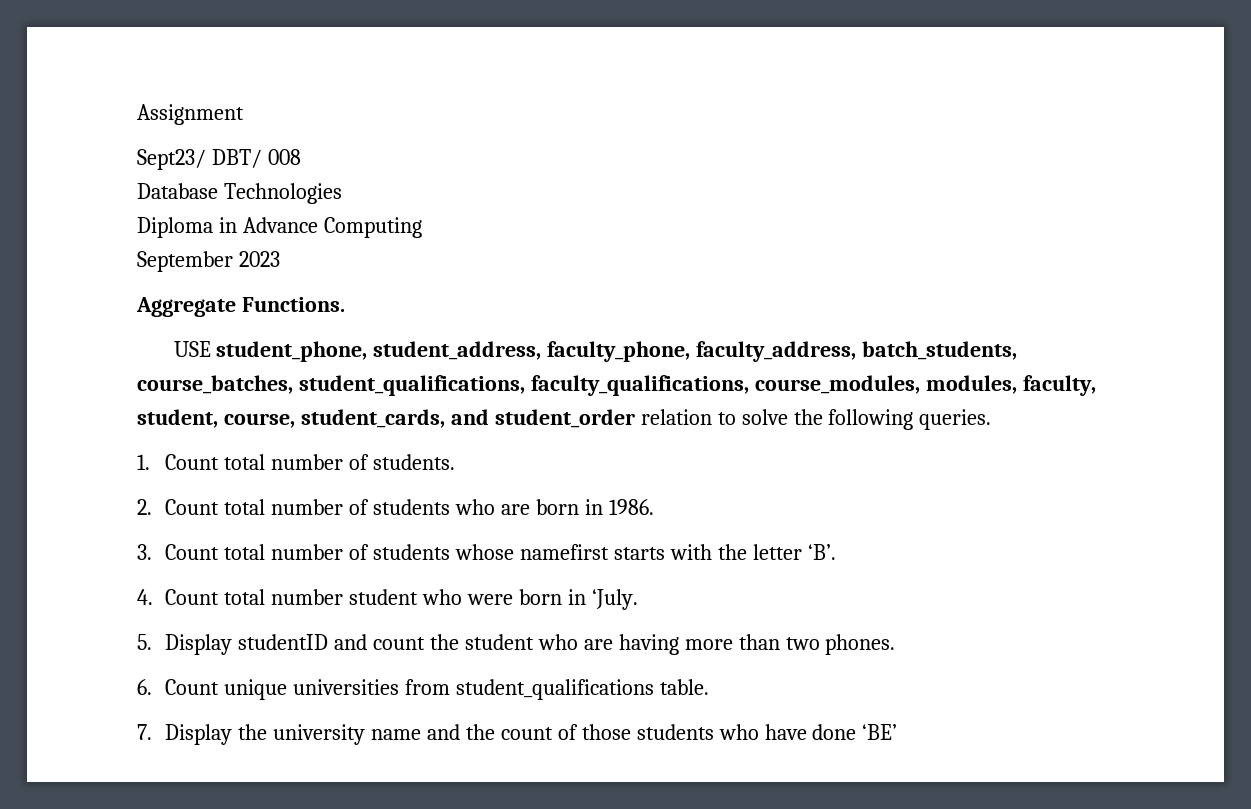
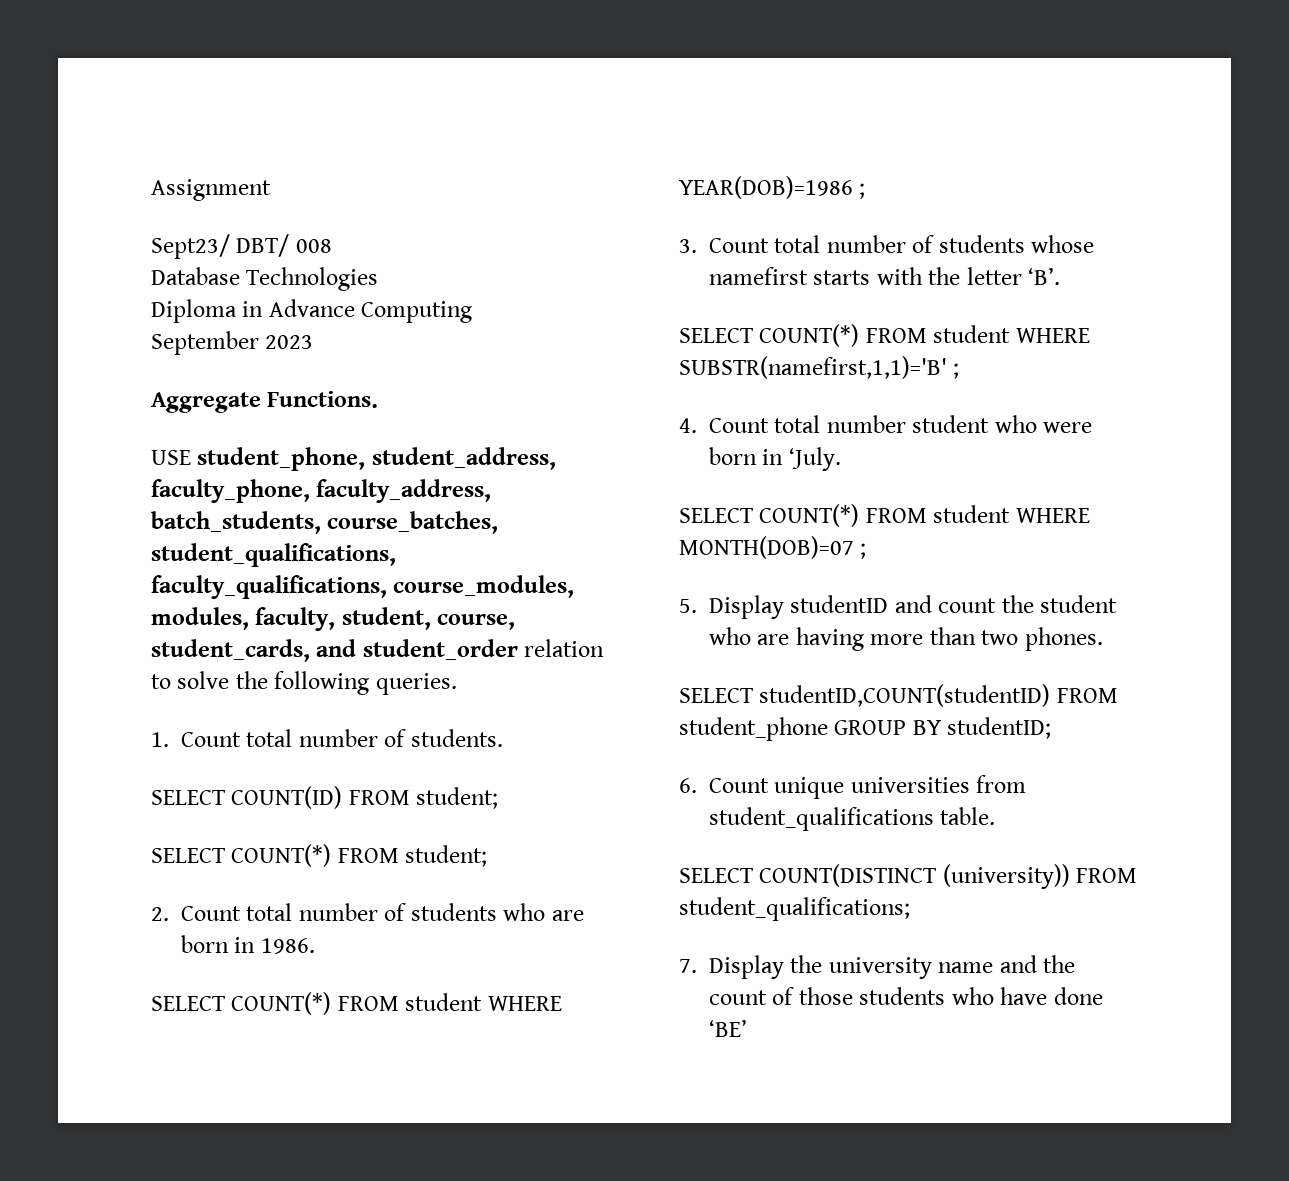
(455, 462) none -> [151,786,499,809] [151,844,488,867] // SELECT COUNT(ID) FROM student; // SELECT COUNT(*) FROM student;
(654, 507) none -> [151,992,562,1015] [679,176,866,199] // SELECT COUNT(*) FROM student WHERE YEAR(DOB)=1986 ;
(836, 552) none -> [679,324,1090,347] [679,356,960,379] // SELECT COUNT(*) FROM student WHERE SUBSTR(namefirst,1,1)='B' ;
(638, 599) none -> [679,504,1090,527] [679,536,867,559] // SELECT COUNT(*) FROM student WHERE MONTH(DOB)=07 ;
(896, 644) none -> [679,684,1118,707] [679,717,1052,741] // SELECT studentID,COUNT(studentID) FROM student_phone GROUP BY studentID;
(709, 687) none -> [679,864,1138,889] [679,897,910,921] // SELECT COUNT(DISTINCT (university)) FROM student_qualifications;

